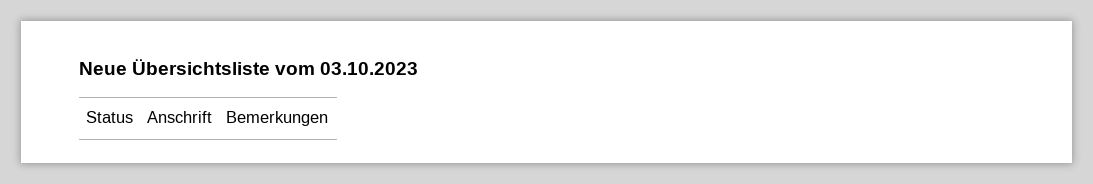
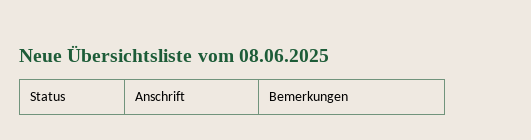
[320,62,419,75] 03.10.2023 -> [238,49,329,62] 08.06.2025

